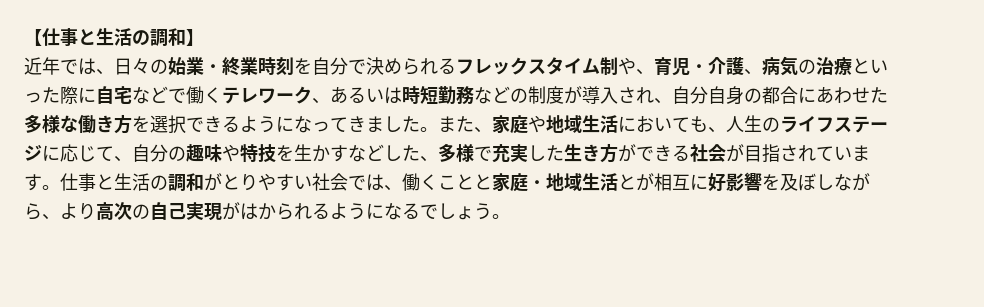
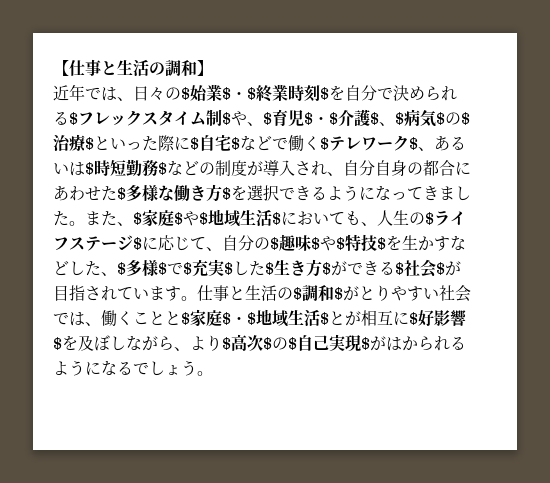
[168,57,222,75] 始業・ -> [181,84,256,101] $始業$・$
(294, 66) none -> [320,87,329,100] $
(456, 66) none -> [69,112,78,125] $
[618,56,888,76] [24,86,132,105] や、育児・介護、病気の治療といった際に自宅 -> [222,109,470,127] [53,134,240,152] $や、$育児$・$介護$、$病気$の$治療$といった際に$自宅$
(222, 95) none -> [320,137,329,150] $
(312, 95) none -> [409,137,418,150] $
(402, 95) none -> [85,162,94,175] $
(474, 95) none -> [158,162,167,175] $
(888, 95) none -> [117,187,126,200] $
(132, 124) none -> [222,187,231,200] $
[492,115,618,134] 家庭や地域生活 -> [133,209,281,227] $家庭$や$地域生活$
(780, 124) none -> [425,212,434,225] $
(42, 153) none -> [133,237,142,250] $
[186,144,276,163] 趣味や特技 -> [270,234,386,251] $趣味$や$特技$
[438,143,726,163] 多様で充実した生き方ができる社会 -> [117,259,445,278] $多様$で$充実$した$生き方$ができる$社会$
[168,173,204,191] 調和 -> [293,285,343,302] $調和$
[492,173,618,192] 家庭・地域生活 -> [181,309,329,327] $家庭$・$地域生活$
[708,172,762,192] 好影響 -> [409,310,466,326] [53,337,62,350] $好影響$
[96,202,150,220] 高次の -> [222,334,297,351] $高次$の$
(222, 212) none -> [361,337,370,350] $

